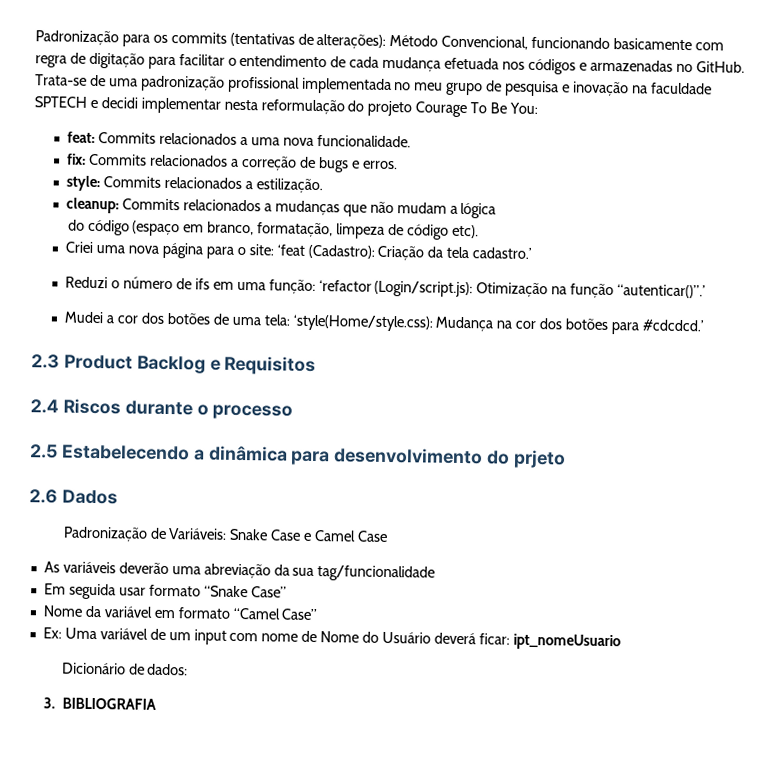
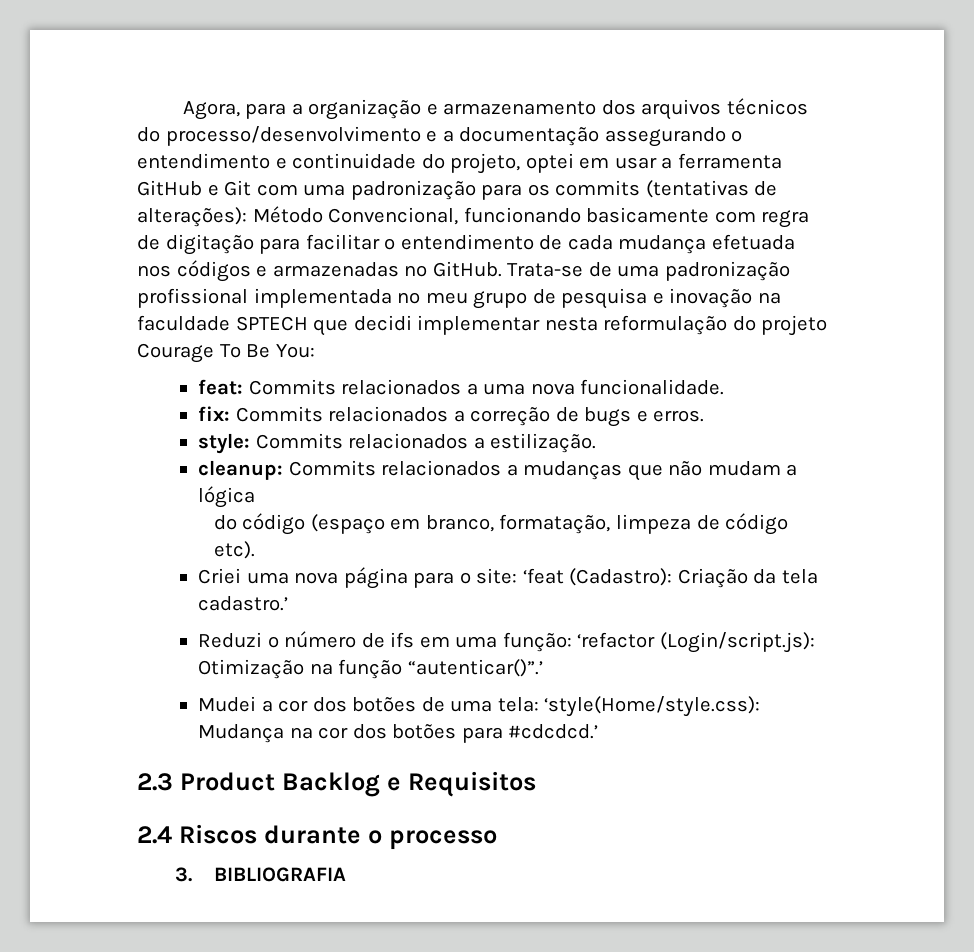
[35,30,119,46] Padronização -> [182,98,808,120] [137,126,743,147] [137,153,782,174] [137,180,476,200] Agora, para a organização e armazenamento dos arquivos técnicos do processo/desenvolvimento e a documentação assegurando o entendimento e continuidade do projeto, optei em usar a ferramenta GitHub e Git com uma padronização
[89,99,98,109] e -> [313,319,349,336] que
[30,444,567,469] [29,489,118,505] [62,526,389,543] [43,561,436,582] [43,583,287,600] [42,605,319,621] [42,627,621,651] [61,662,189,676] // 2.5 Estabelecendo a dinâmica para desenvolvimento do prjeto // 2.6 Dados // Padronização de Variáveis: Snake Case e Camel Case // As variáveis deverão uma abreviação da sua tag/funcionalidade // Em seguida usar formato “Snake Case” // Nome da variável em formato “Camel Case” // Ex: Uma variável de um input com nome de Nome do Usuário deverá ficar: ipt_nomeUsuario // Dicionário de dados: -> (497, 840) none

